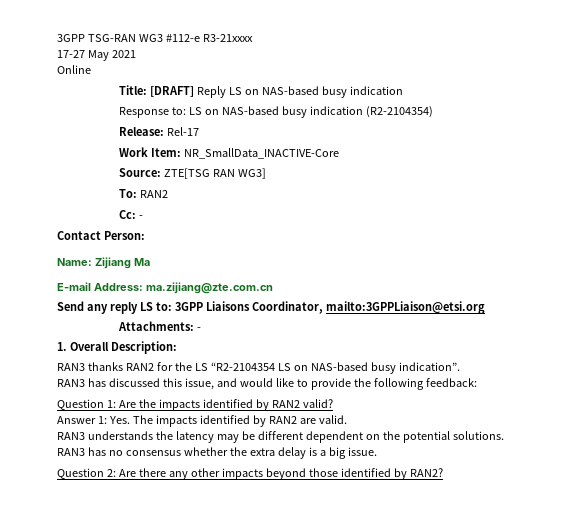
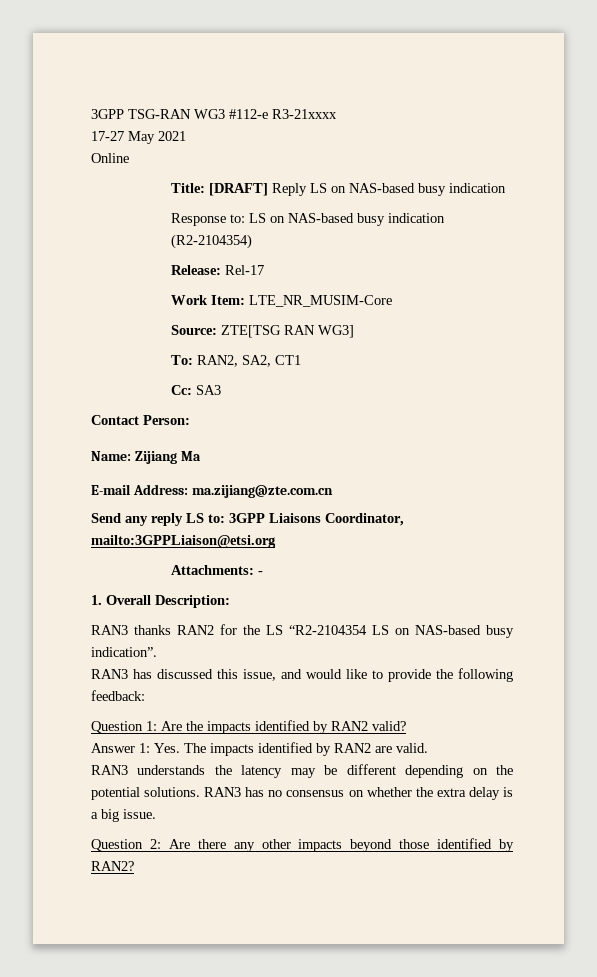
[183,148,339,159] NR_SmallData_INACTIVE-Core -> [249,295,393,307] LTE_NR_MUSIM-Core
[139,190,168,198] RAN2 -> [197,355,302,367] RAN2, SA2, CT1
[138,215,143,219] - -> [196,385,222,395] SA3
[305,431,363,443] dependent -> [405,765,464,778] depending
(181, 453) none -> [348,790,364,797] on

